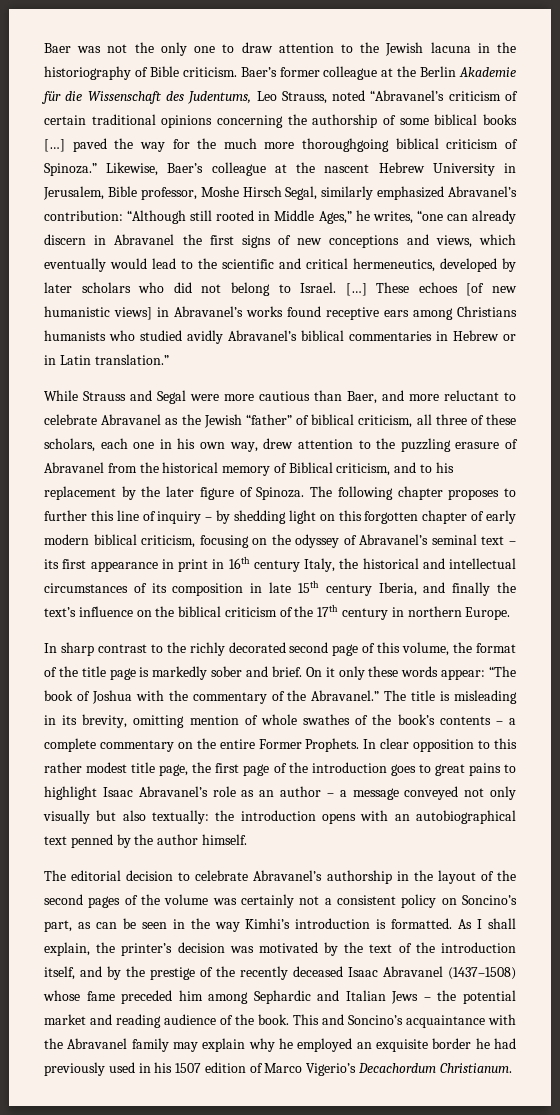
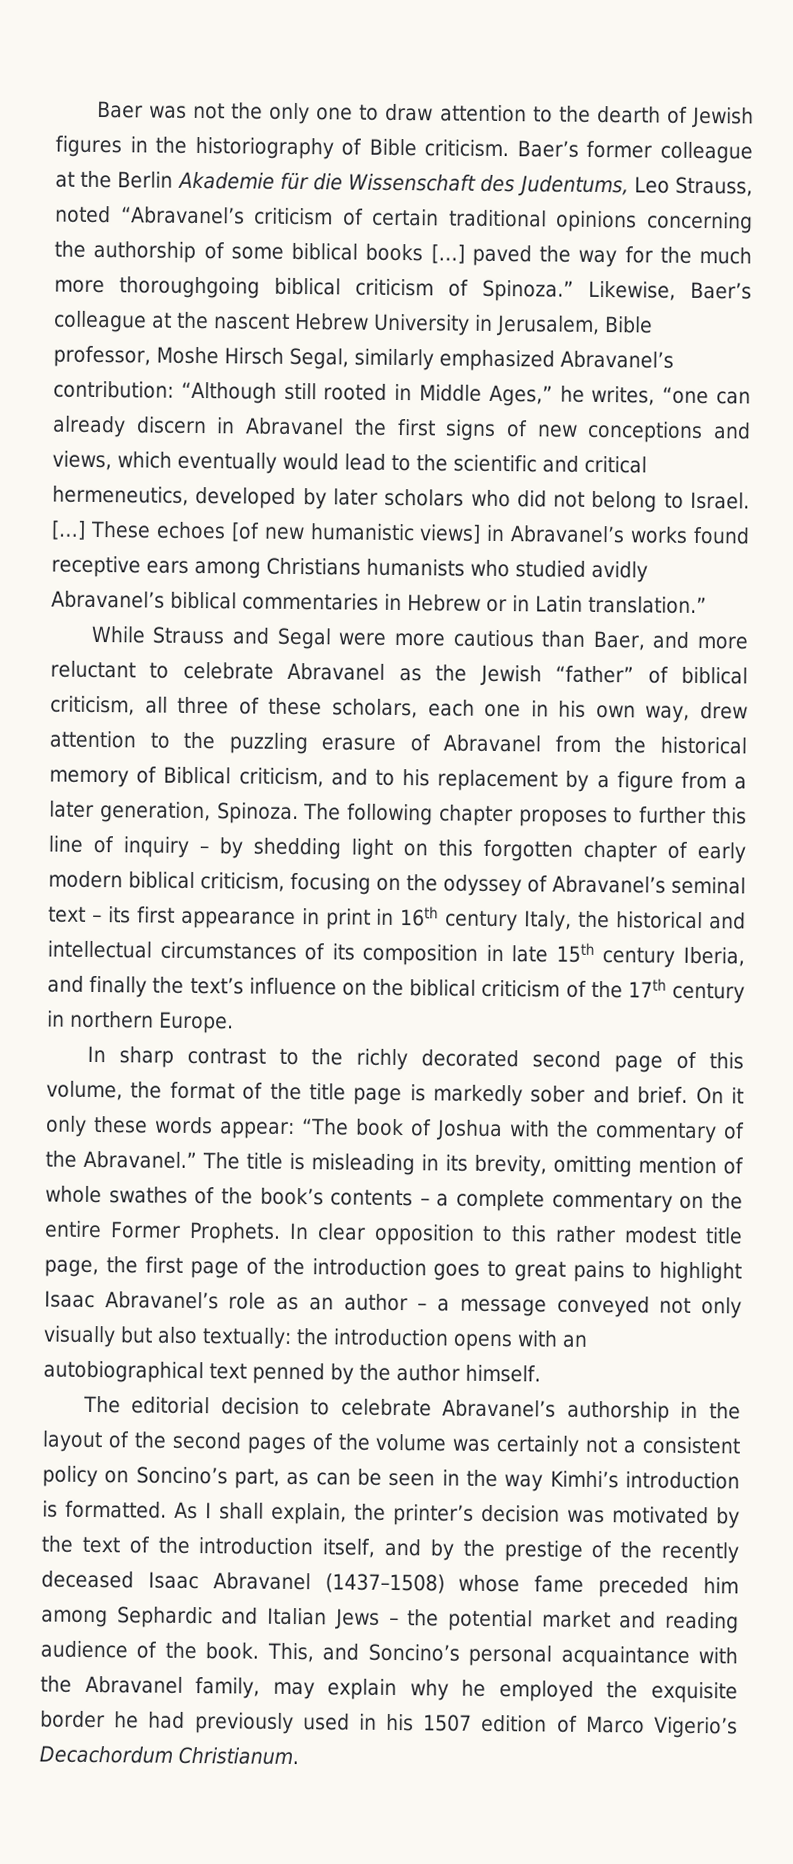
[385,42,471,56] Jewish lacuna -> [596,105,754,129] [55,135,122,158] dearth of Jewish figures
[141,486,253,500] the later figure of -> [596,771,747,793] [49,800,211,824] a figure from a later generation,
[293,1014,319,1025] This -> [266,1642,314,1663] This,
(403, 1020) none -> [468,1644,553,1667] personal
[131,1038,169,1052] family -> [195,1677,261,1699] family,
[356,1042,372,1049] an -> [606,1681,639,1699] the

